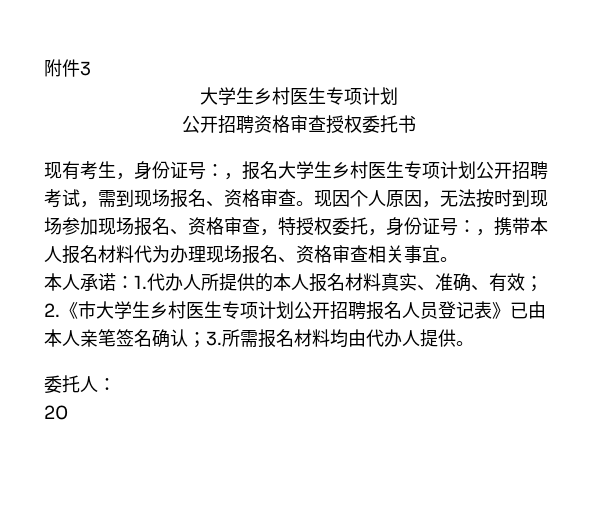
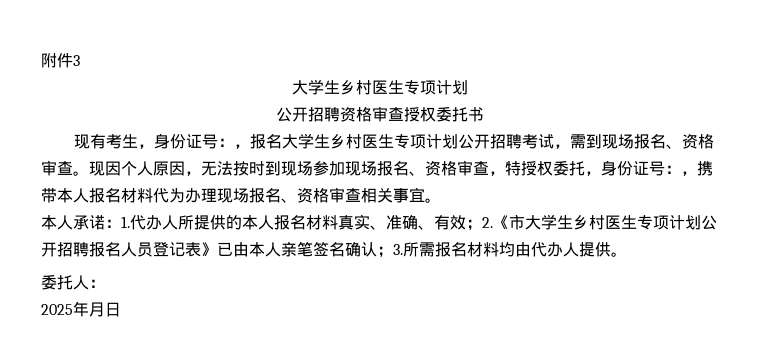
[44,405,68,420] 20 -> [41,301,121,317] 2025年月日

